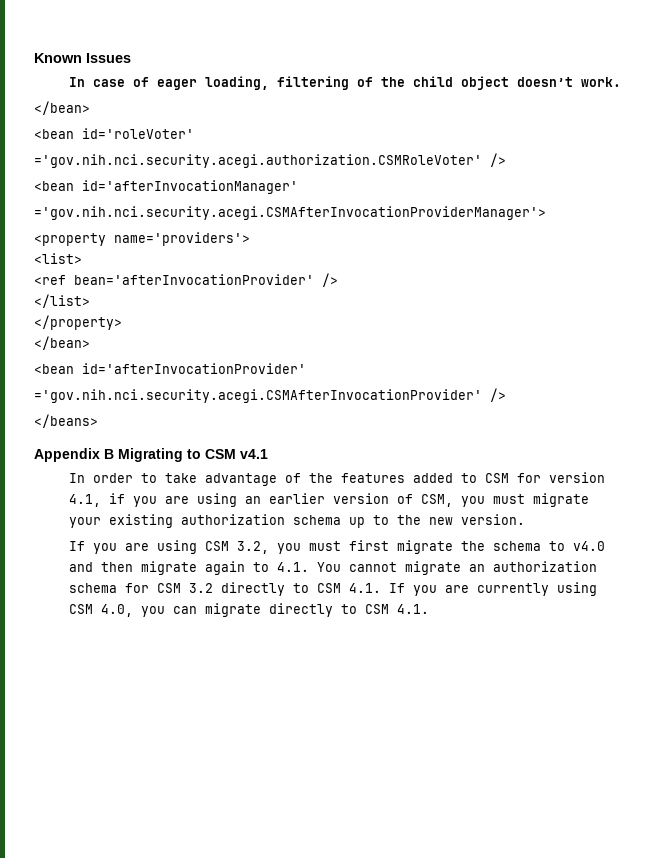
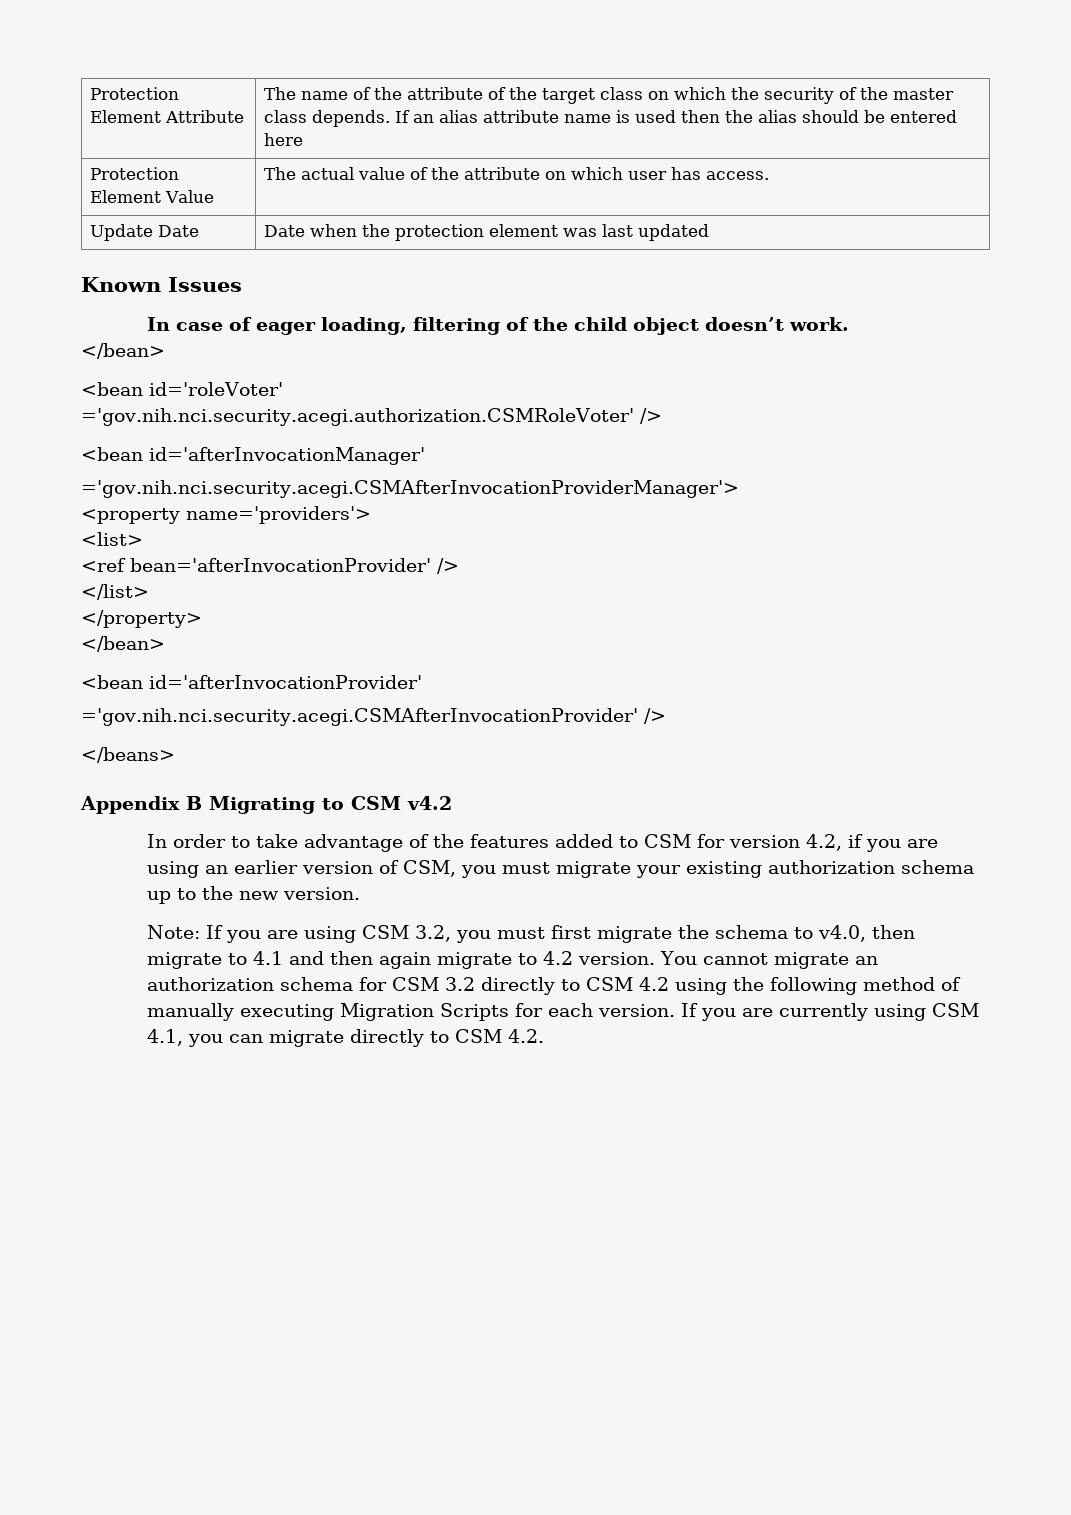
(34, 58) none -> [89,87,179,100] [89,110,244,123] [263,87,954,104] [263,110,957,127] [263,133,303,146] [89,167,179,180] [89,190,214,203] [263,167,769,180] [89,224,199,241] [263,224,709,241] Protection Element Attribute | The name of the attribute of the target class on which the security of the master class depends. If an alias attribute name is used then the alias should be entered here // Protection Element Value | The actual value of the attribute on which user has access. // Update Date | Date when the protection element was last updated //
[240,449,268,459] v4.1 -> [407,796,452,810] v4.2
[69,494,102,507] 4.1, -> [805,834,842,851] 4.2,
(526, 519) none -> [146,925,200,939] Note:
[573,541,606,551] [69,561,310,575] v4.0 and then migrate again to 4.1. -> [817,925,915,942] [146,951,655,969] v4.0, then migrate to 4.1 and then again migrate to 4.2 version.
[349,583,382,593] 4.1. -> [638,977,961,995] [146,1003,675,1021] 4.2 using the following method of manually executing Migration Scripts for each version.
[101,604,134,617] 4.0, -> [146,1029,183,1046] 4.1,
[397,604,430,614] 4.1. -> [507,1029,544,1043] 4.2.

